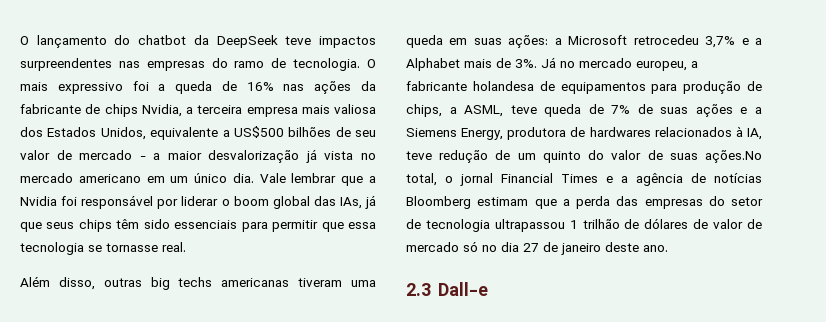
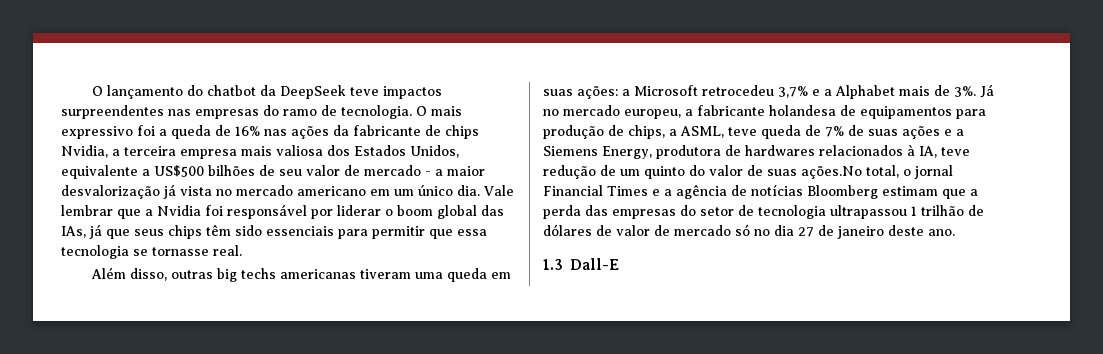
[406,282,488,296] 2.3 Dall-e -> [543,258,619,270] 1.3 Dall-E

